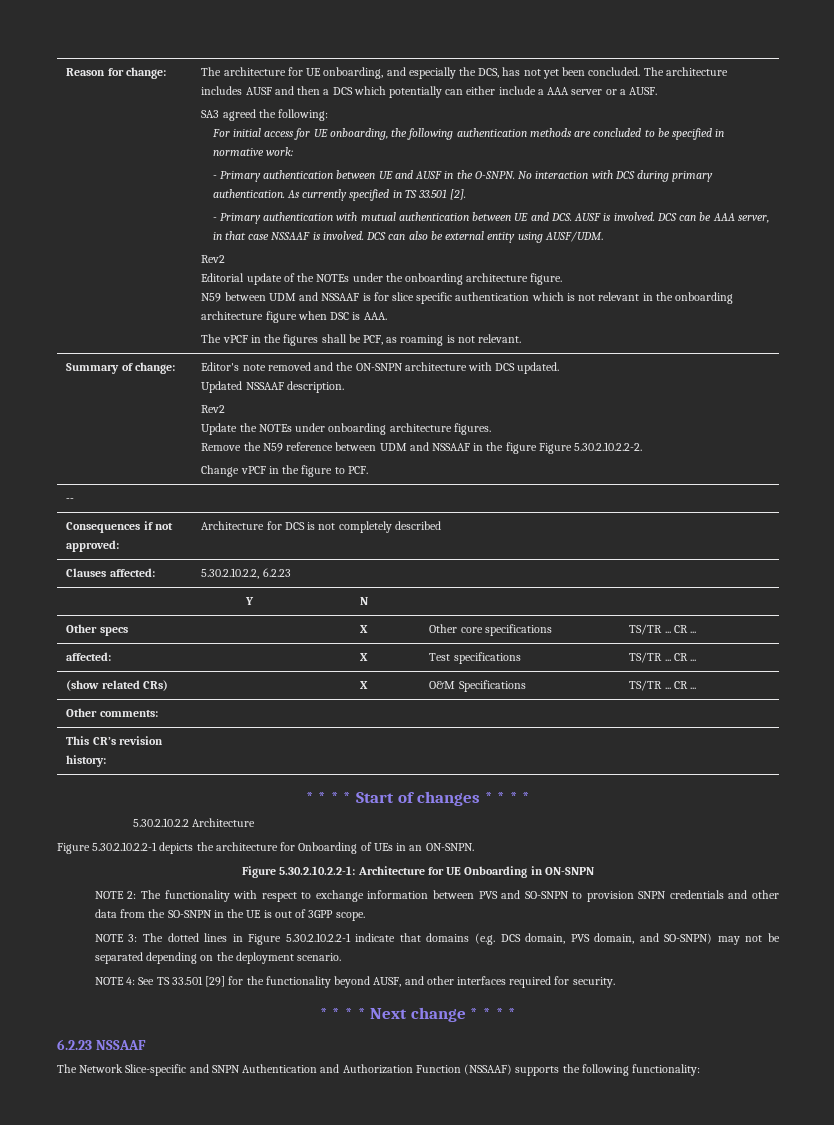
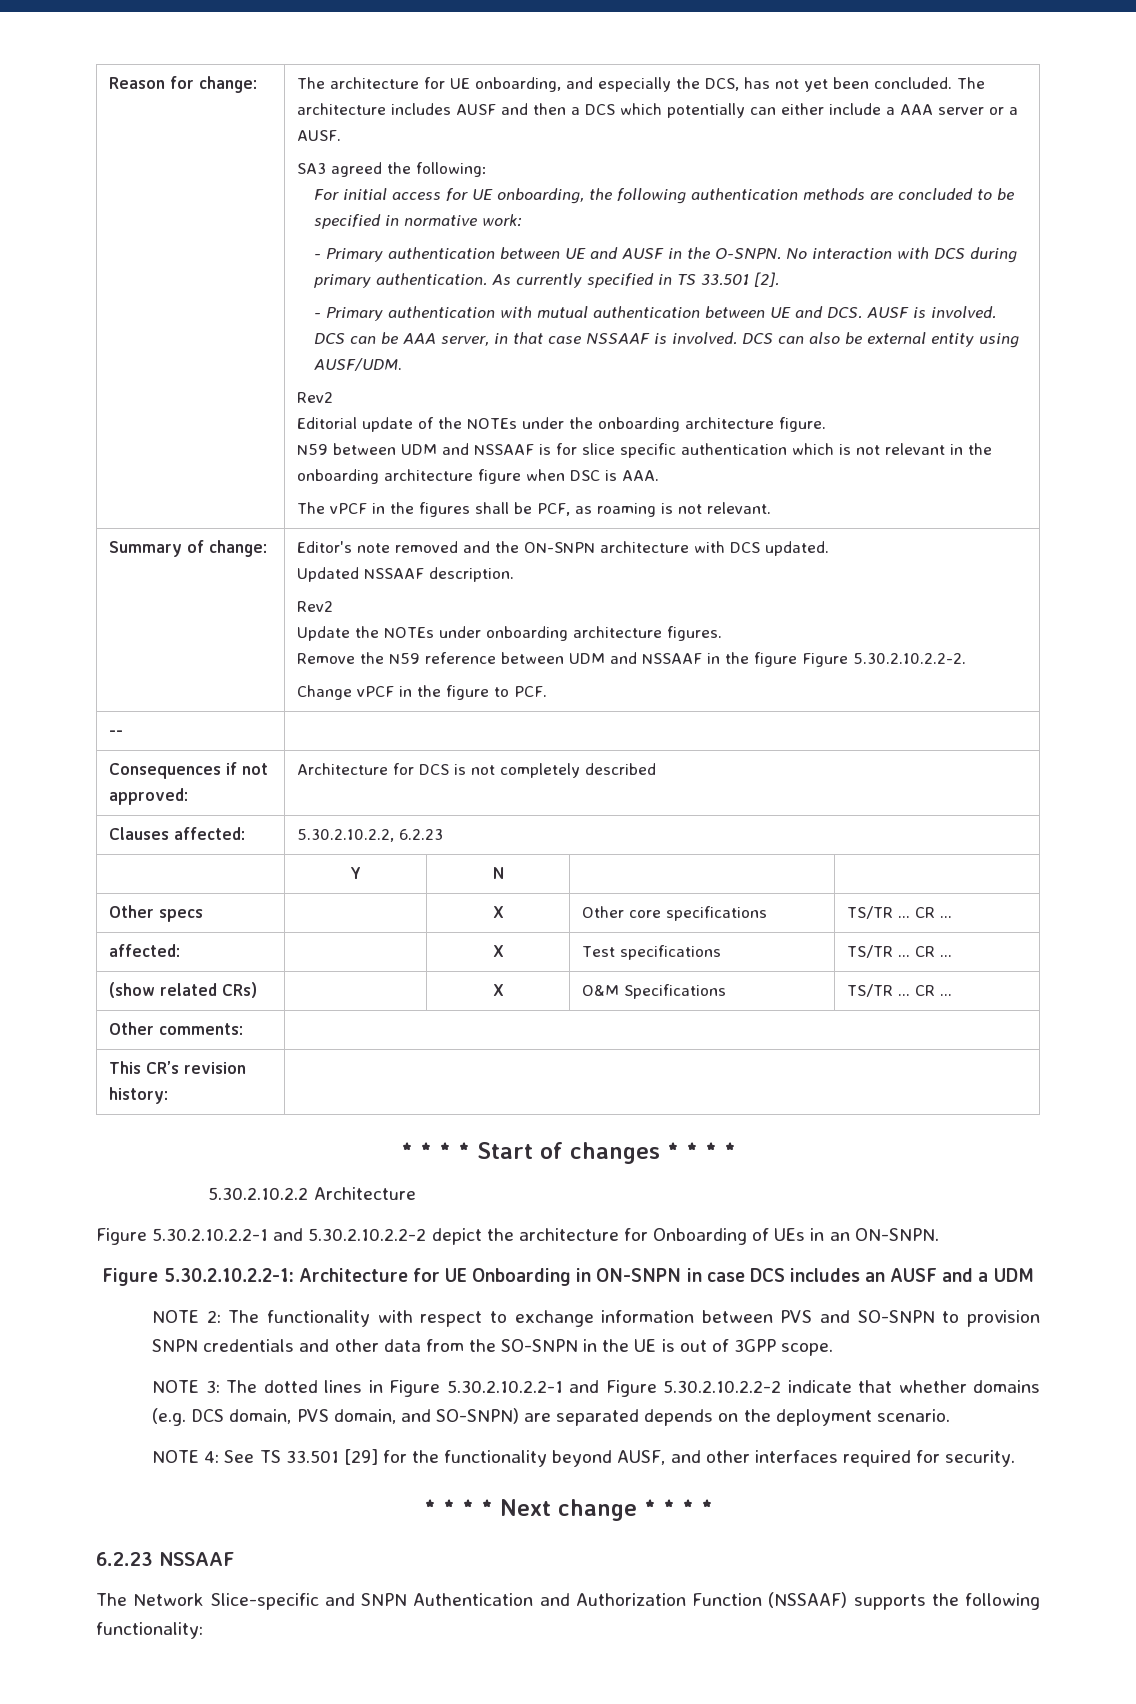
[159,842,194,854] depicts -> [273,1228,482,1245] and 5.30.2.10.2.2-2 depict
(594, 871) none -> [686,1268,1034,1282] in case DCS includes an AUSF and a UDM
(351, 937) none -> [569,1380,782,1397] and Figure 5.30.2.10.2.2-2
(421, 937) none -> [898,1380,967,1393] whether
[717,933,780,945] [94,952,198,964] may not be separated depending -> [524,1409,714,1426] are separated depends

